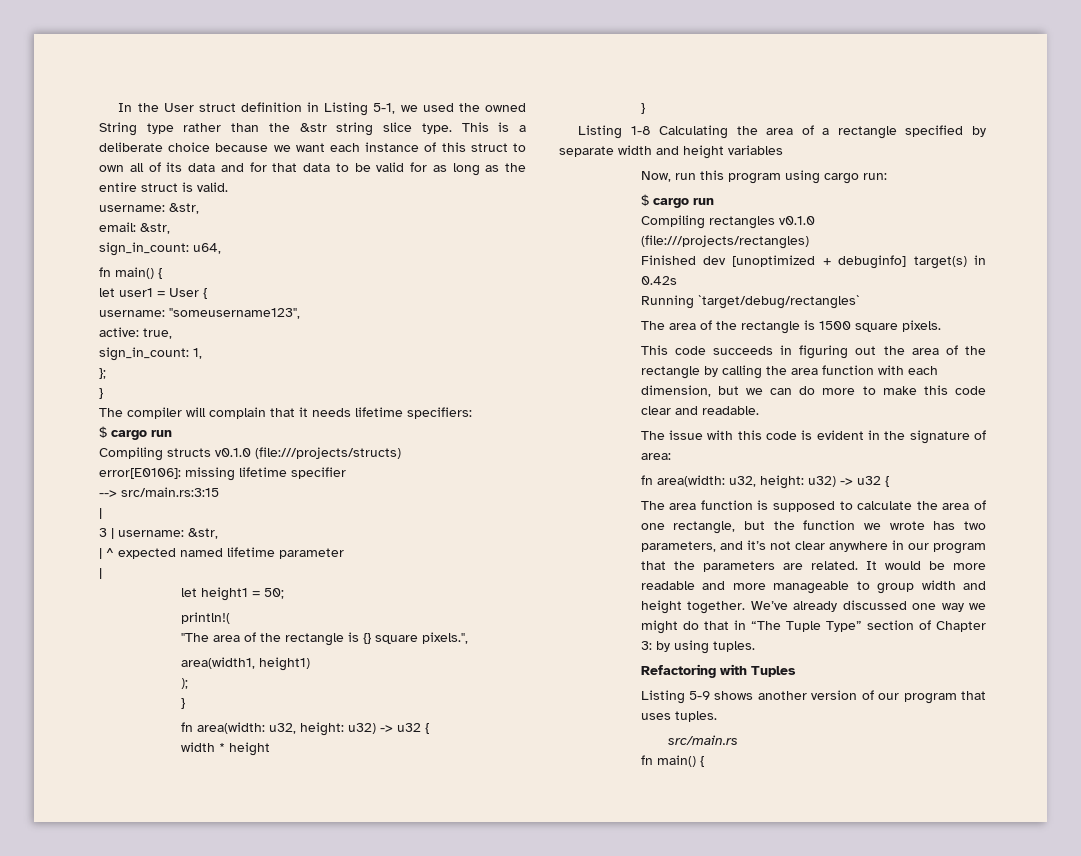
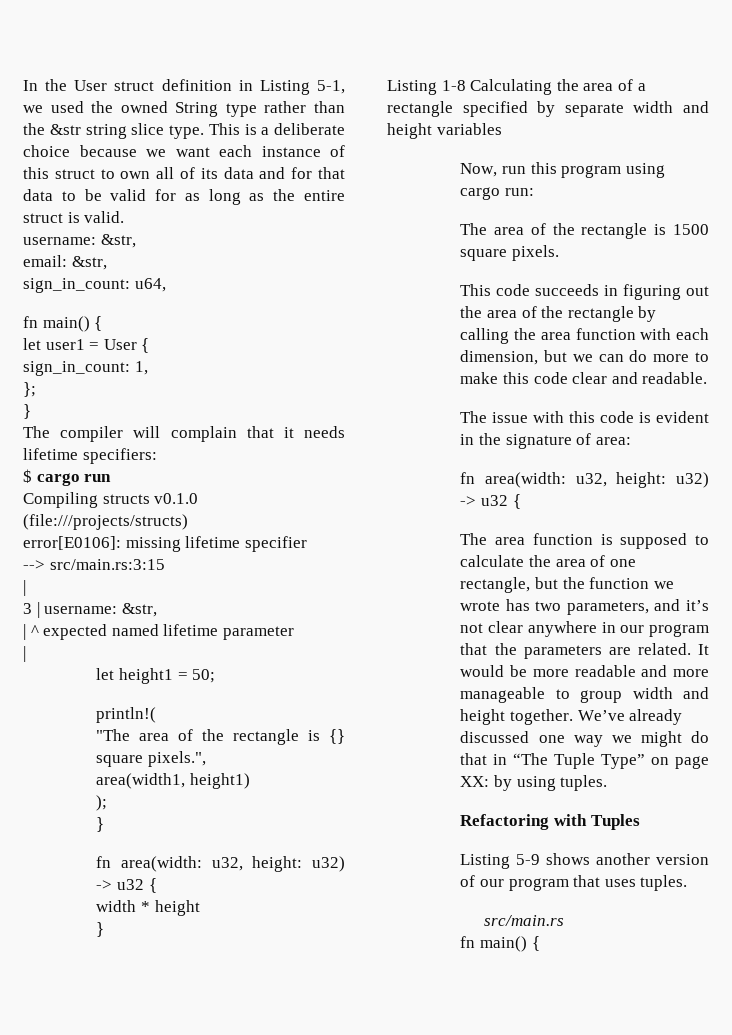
[99,308,300,319] [99,327,172,339] // username: "someusername123", // active: true, -> (150, 345) none
[640,194,714,208] [640,215,815,229] [640,235,809,249] [640,255,986,269] [640,276,677,285] [640,295,860,309] // $ cargo run // Compiling rectangles v0.1.0 (file:///projects/rectangles) // Finished dev [unoptimized + debuginfo] target(s) in 0.42s // Running `target/debug/rectangles` -> (534, 192) none
[866,620,987,632] [640,641,652,650] section of Chapter 3: -> [651,756,709,769] [460,776,490,787] on page XX:

